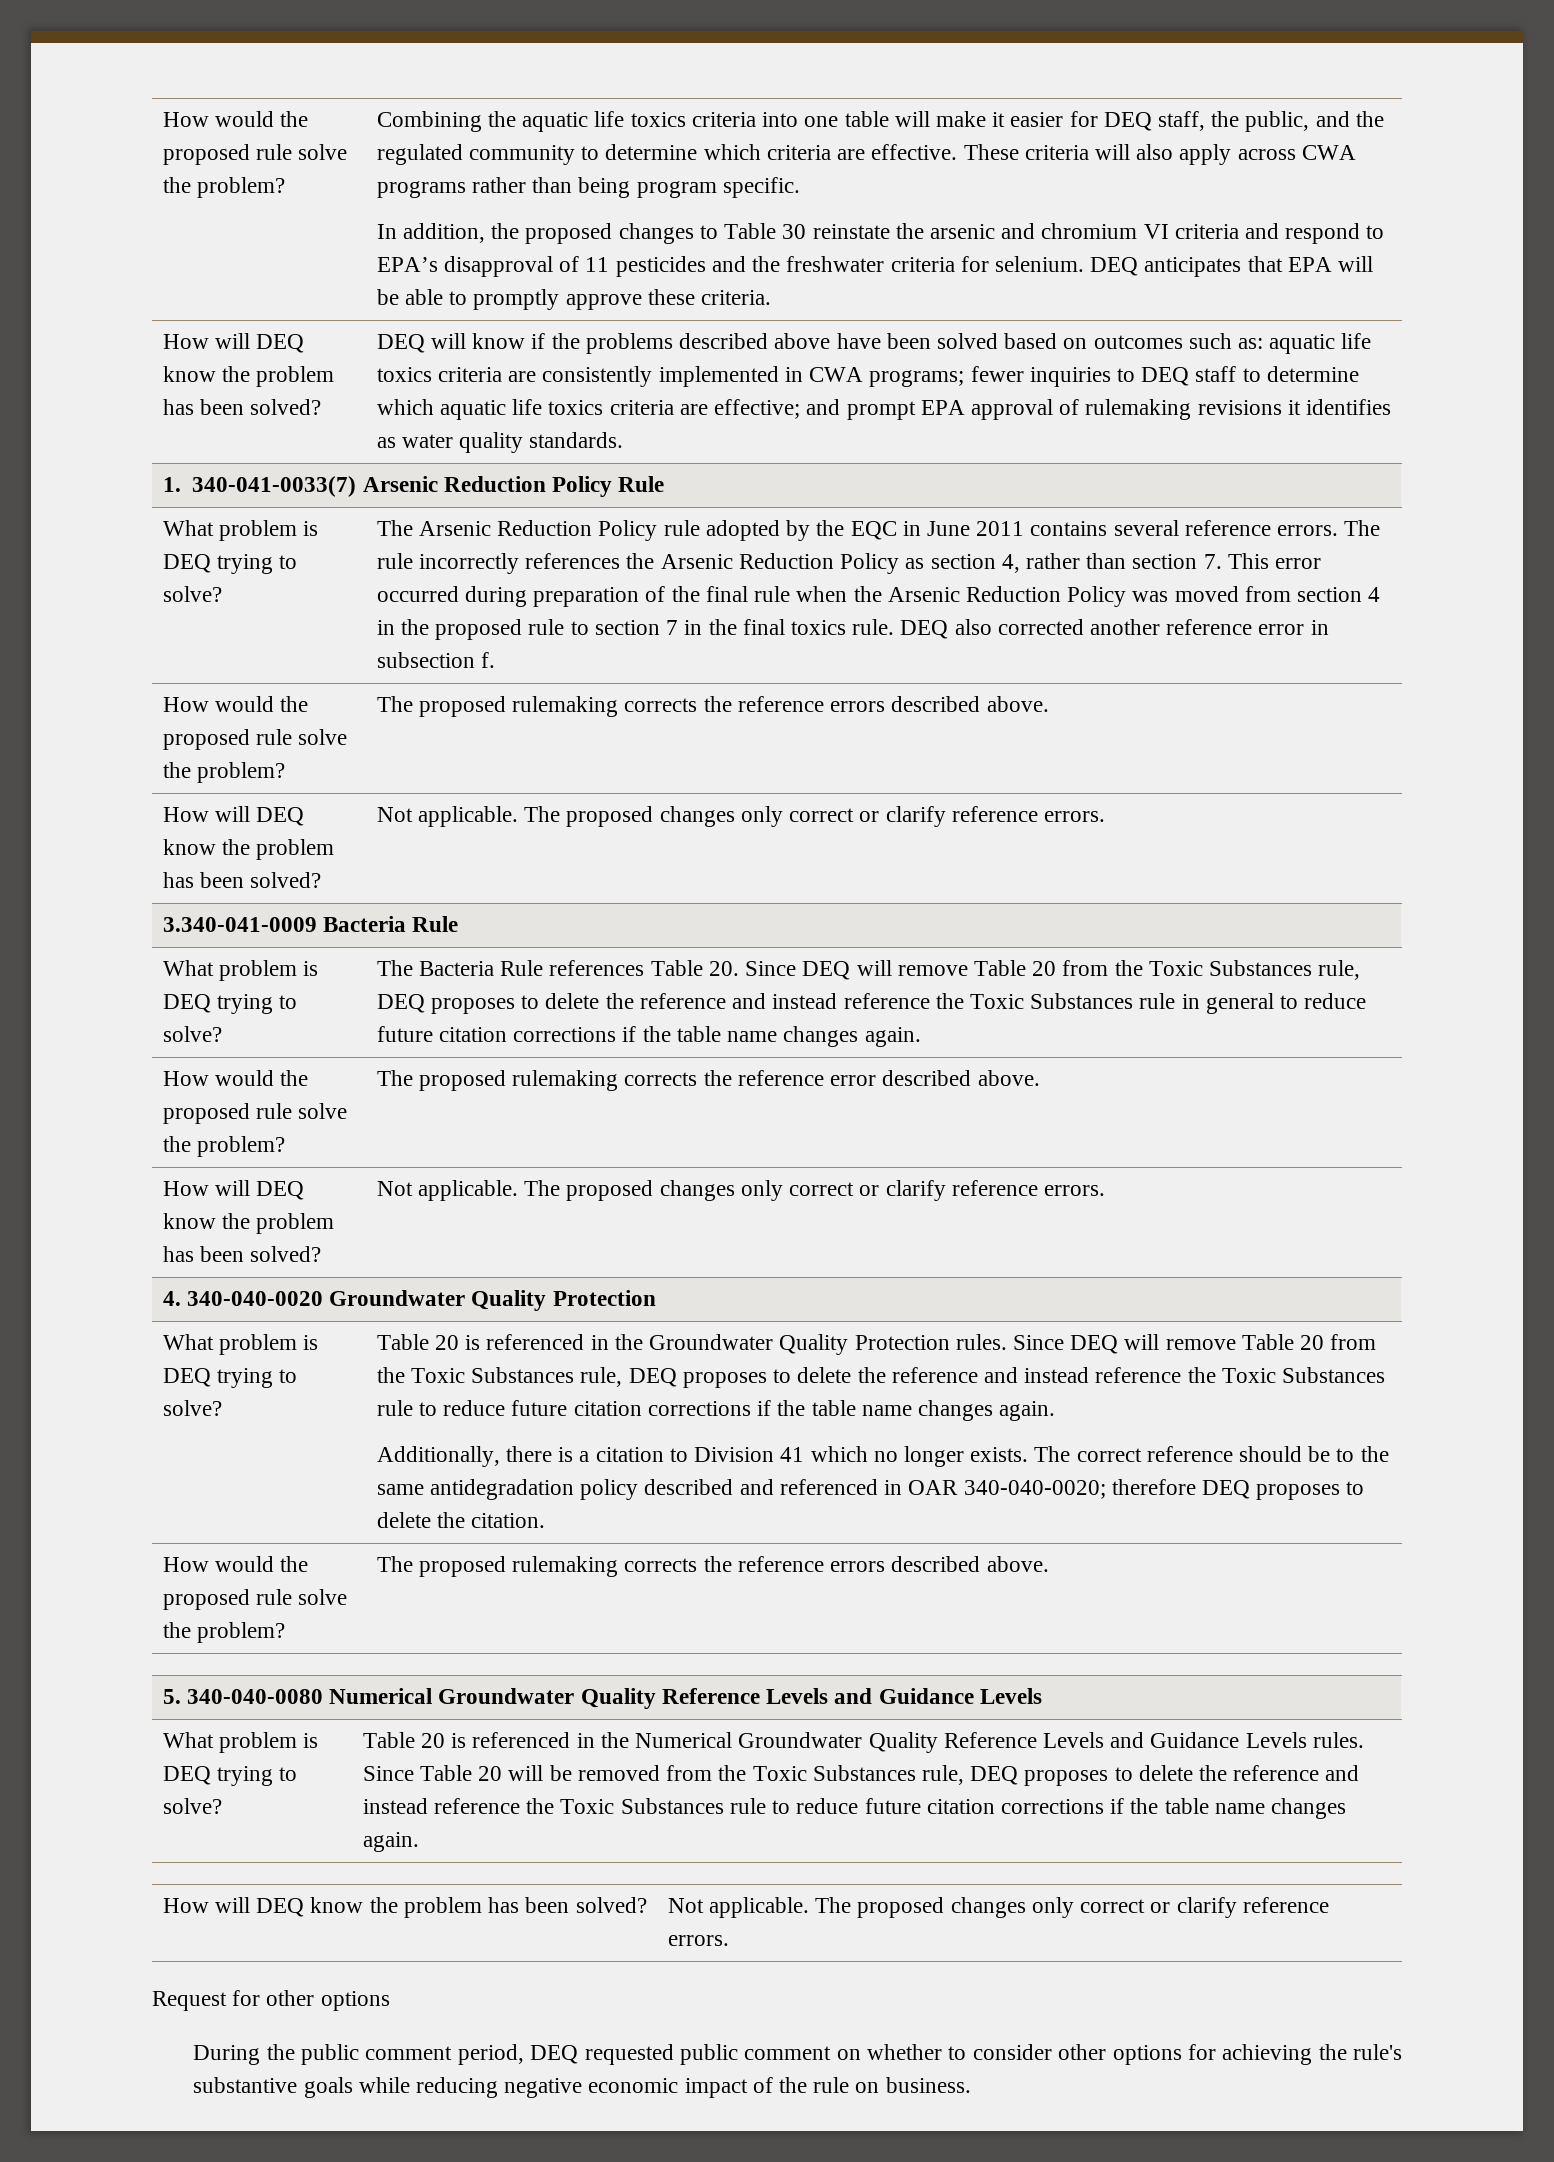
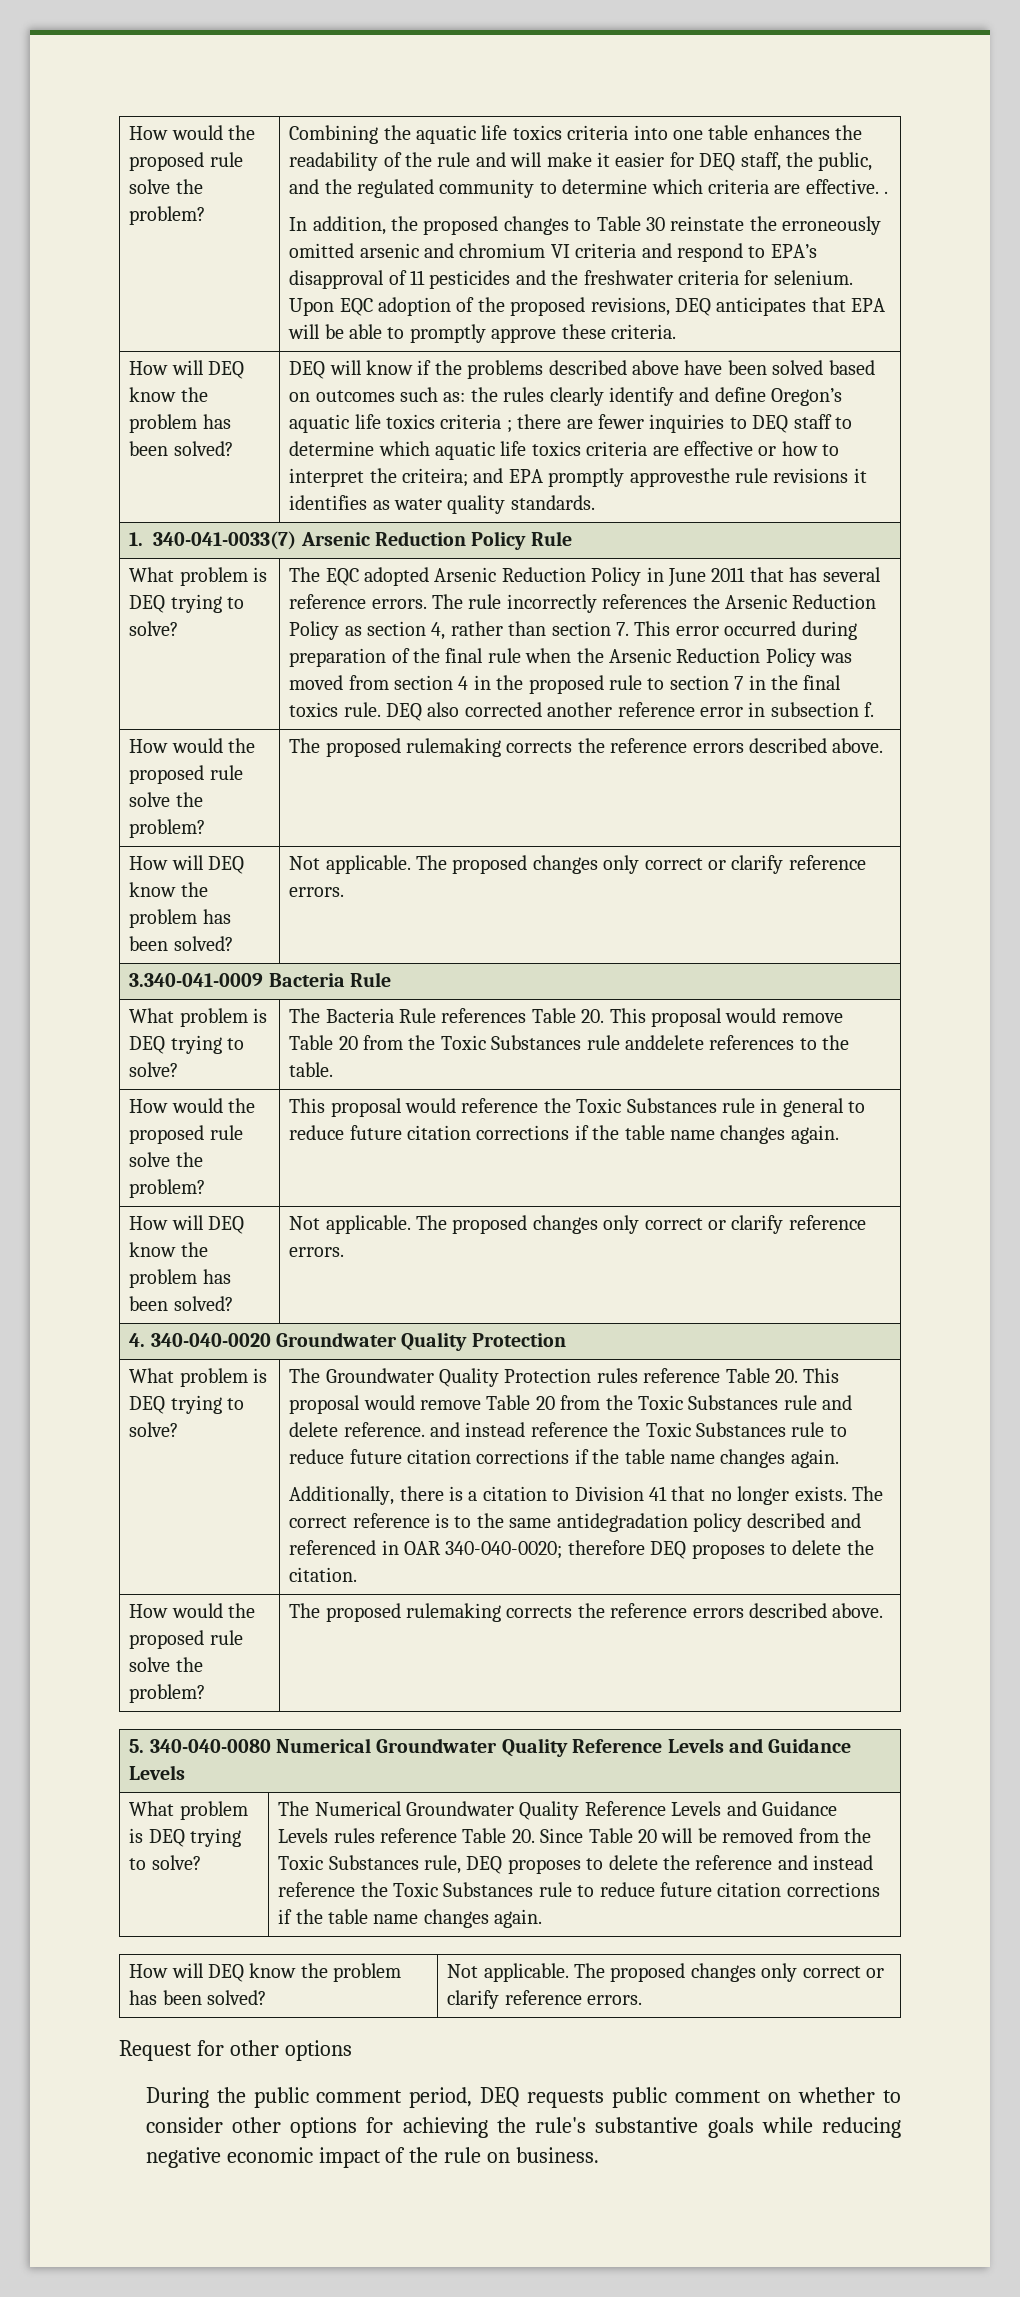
(889, 119) none -> [753,125,863,140] [289,152,506,171] enhances the readability of the rule and
[963,144,1356,165] [376,177,800,198] These criteria will also apply across CWA programs rather than being program specific. -> [884,191,889,194] .
(924, 231) none -> [782,216,882,235] [289,243,355,258] erroneously omitted
(1084, 264) none -> [289,297,670,316] Upon EQC adoption of the proposed revisions,
[1269,333,1372,354] [376,366,965,387] aquatic life toxics criteria are consistently implemented in CWA programs; -> [470,387,843,406] [289,414,593,433] the rules clearly identify and define Oregon’s aquatic life toxics criteria ; there are
[714,399,1192,420] effective; and prompt EPA approval of rulemaking -> [684,441,840,456] [289,468,769,487] effective or how to interpret the criteira; and EPA promptly approvesthe rule
[419,520,897,541] Arsenic Reduction Policy rule adopted by the EQC -> [325,567,642,586] EQC adopted Arsenic Reduction Policy
[1030,521,1108,536] contains -> [749,567,818,582] that has
[745,960,1361,980] [376,993,838,1014] Since DEQ will remove Table 20 from the Toxic Substances rule, DEQ proposes to delete the reference and instead -> [609,1008,843,1027] [289,1035,850,1050] [289,1062,334,1077] [129,1098,256,1113] [129,1125,243,1144] [129,1152,203,1167] [129,1179,206,1198] [289,1098,457,1117] This proposal would remove Table 20 from the Toxic Substances rule anddelete references to the table. // How would the proposed rule solve the problem? | This proposal would
[162,1070,309,1086] [162,1103,348,1124] [162,1136,286,1157] [376,1070,1040,1091] // How would the proposed rule solve the problem? | The proposed rulemaking corrects the reference error described above. -> (839, 1134) none
[376,1334,1377,1355] [376,1367,978,1388] Table 20 is referenced in the Groundwater Quality Protection rules. Since DEQ will remove Table 20 from the Toxic Substances rule, DEQ proposes to delete the reference -> [289,1368,840,1387] [289,1395,853,1414] [289,1422,425,1437] The Groundwater Quality Protection rules reference Table 20. This proposal would remove Table 20 from the Toxic Substances rule and delete reference.
[810,1446,868,1462] which -> [671,1486,706,1501] that
[1238,1446,1331,1462] should be -> [435,1513,450,1528] is
[362,1732,1364,1753] Table 20 is referenced in the Numerical Groundwater Quality Reference Levels and Guidance Levels rules. -> [278,1801,838,1820] [278,1828,535,1843] The Numerical Groundwater Quality Reference Levels and Guidance Levels rules reference Table 20.
[584,2044,674,2065] requested -> [527,2090,605,2108] requests

